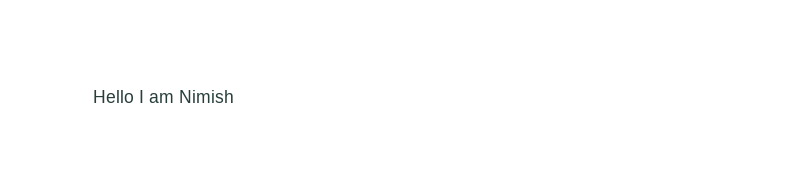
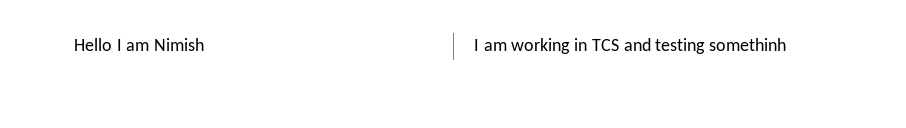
(234, 96) none -> [474,38,787,54] // I am working in TCS and testing somethinh

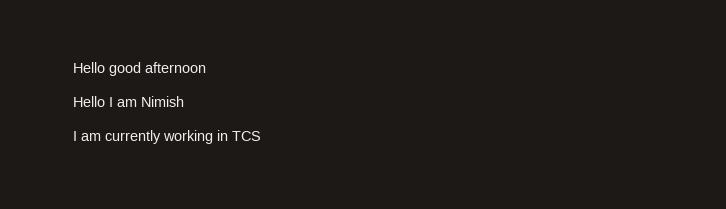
[74,38,112,51] Hello -> [73,62,206,76] [73,96,105,107] Hello good afternoon // Hello
(507, 46) none -> [105,130,161,144] currently
[623,38,787,54] and testing somethinh -> (261, 136) none

